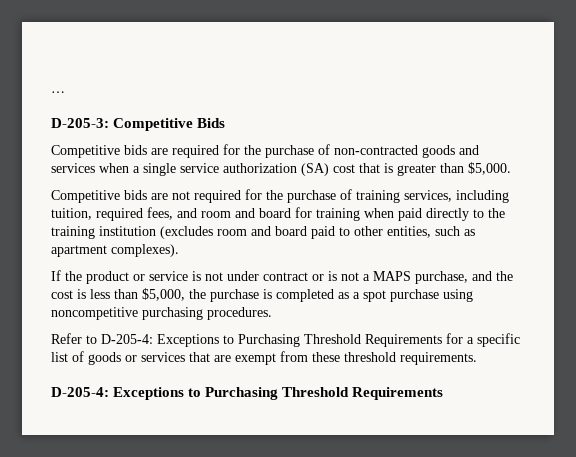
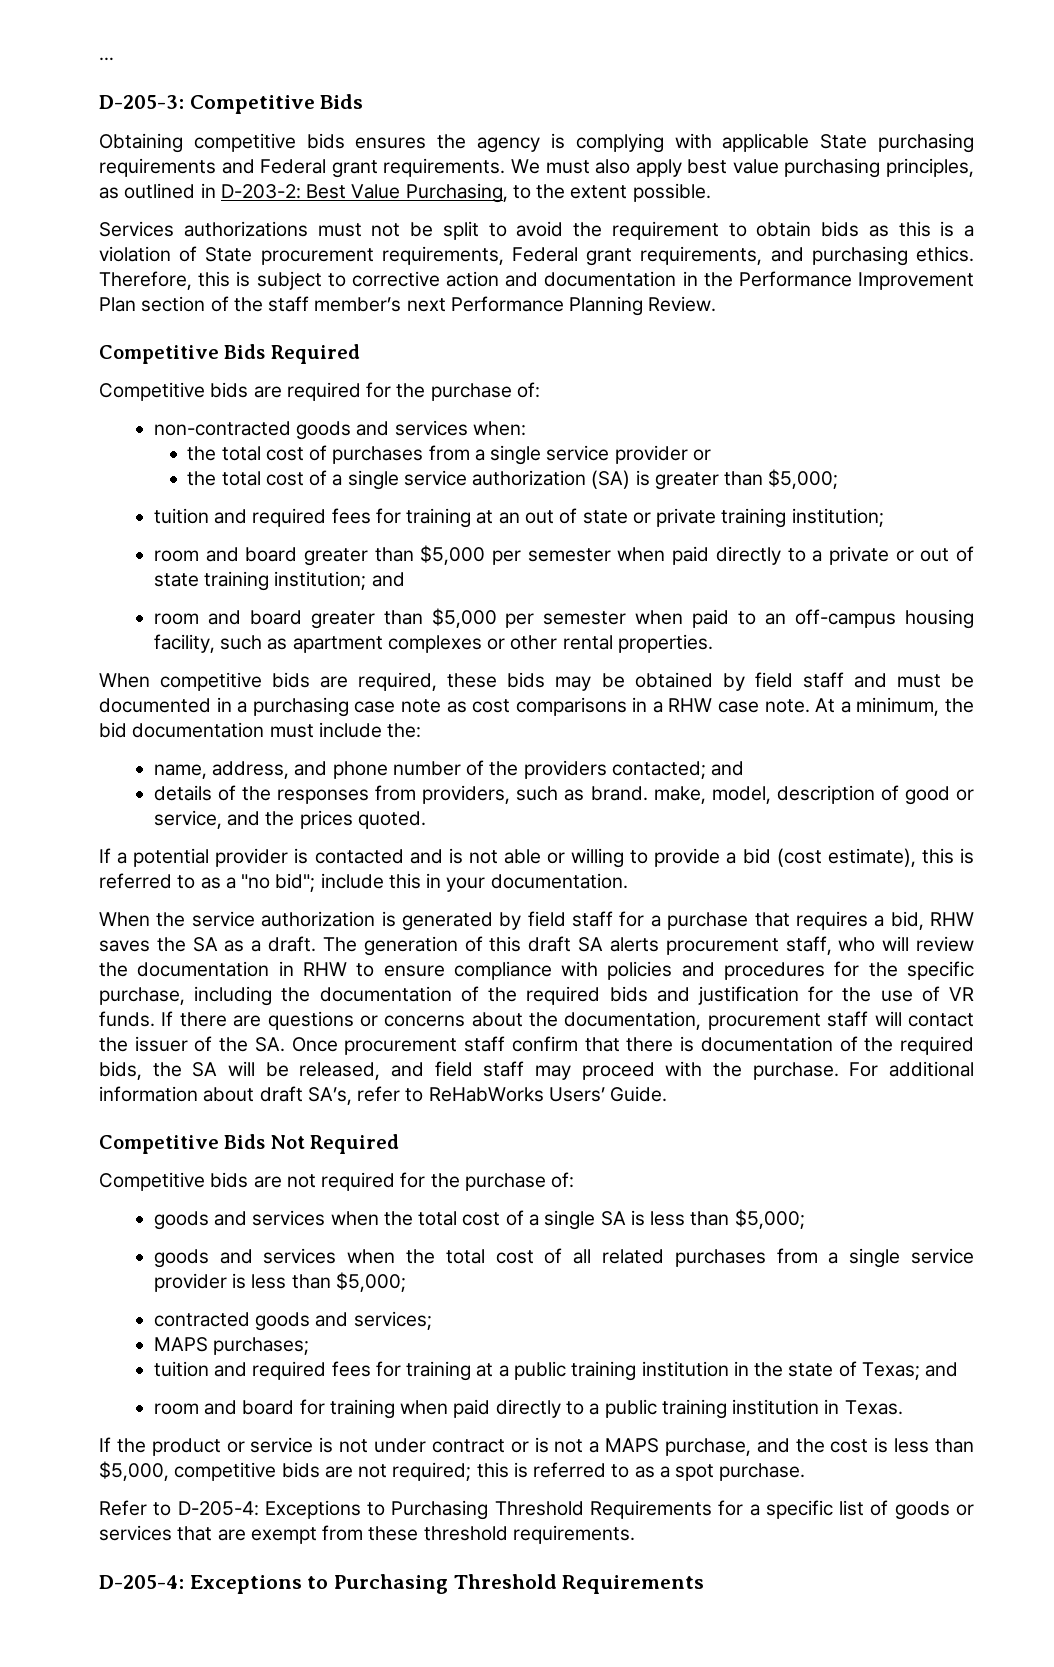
(226, 123) none -> [99,133,975,153] [99,158,975,178] [99,183,711,203] [99,221,974,240] [99,246,975,266] [99,271,974,290] [99,296,717,316] [99,344,360,364] // Obtaining competitive bids ensures the agency is complying with applicable State purchasing requirements and Federal grant requirements. We must also apply best value purchasing principles, as outlined in D-203-2: Best Value Purchasing, to the extent possible. // Services authorizations must not be split to avoid the requirement to obtain bids as this is a violation of State procurement requirements, Federal grant requirements, and purchasing ethics. Therefore, this is subject to corrective action and documentation in the Performance Improvement Plan section of the staff member’s next Performance Planning Review. // Competitive Bids Required
[318,144,330,155] of -> [516,382,540,398] of: //
[99,163,129,173] when -> [472,421,526,436] [187,445,711,465] [187,470,328,486] when: // the total cost of purchases from a single service provider or // the total cost of
[333,163,380,173] cost that -> (631, 479) none
[468,162,511,175] $5,000. -> [768,469,839,489] [153,508,884,528] [153,545,975,566] [153,571,405,591] [153,608,974,629] [153,634,713,653] [99,672,975,691] [99,697,975,717] [99,722,422,738] [153,760,745,779] [153,785,975,805] [153,810,426,829] [99,848,974,868] [99,873,628,892] [99,911,974,931] [99,936,975,956] [99,961,974,980] [99,986,974,1006] [99,1011,974,1030] [99,1036,975,1055] [99,1061,974,1080] [99,1086,668,1105] [99,1134,400,1154] $5,000; // tuition and required fees for training at an out of state or private training institution; // room and board greater than $5,000 per semester when paid directly to a private or out of state training institution; and // room and board greater than $5,000 per semester when paid to an off-campus housing facility, such as apartment complexes or other rental properties. // When competitive bids are required, these bids may be obtained by field staff and must be documented in a purchasing case note as cost comparisons in a RHW case note. At a minimum, the bid documentation must include the: // name, address, and phone number of the providers contacted; and // details of the responses from providers, such as brand. make, model, description of good or service, and the prices quoted. // If a potential provider is contacted and is not able or willing to provide a bid (cost estimate), this is referred to as a "no bid"; include this in your documentation. // When the service authorization is generated by field staff for a purchase that requires a bid, RHW saves the SA as a draft. The generation of this draft SA alerts procurement staff, who will review the documentation in RHW to ensure compliance with policies and procedures for the specific purchase, including the documentation of the required bids and justification for the use of VR funds. If there are questions or concerns about the documentation, procurement staff will contact the issuer of the SA. Once procurement staff confirm that there is documentation of the required bids, the SA will be released, and field staff may proceed with the purchase. For additional information about draft SA’s, refer to ReHabWorks Users’ Guide. // Competitive Bids Not Required
[340,189,509,203] [51,207,197,221] of training services, including tuition, required fees, and -> [551,1172,575,1188] [153,1209,805,1230] [153,1248,974,1268] [153,1272,406,1292] [153,1311,432,1331] [153,1337,310,1355] [153,1361,959,1381] of: // goods and services when the total cost of a single SA is less than $5,000; // goods and services when the total cost of all related purchases from a single service provider is less than $5,000; // contracted goods and services; // MAPS purchases; // tuition and required fees for training at a public training institution in the state of Texas; and //
[488,208,505,218] [51,226,475,239] [51,244,179,257] the training institution (excludes room and board paid to other entities, such as apartment complexes). -> [589,1399,903,1419] a public training institution in Texas.
[189,289,473,302] [51,307,272,320] the purchase is completed as a spot purchase using noncompetitive purchasing procedures. -> [174,1462,806,1481] competitive bids are not required; this is referred to as a spot purchase.

